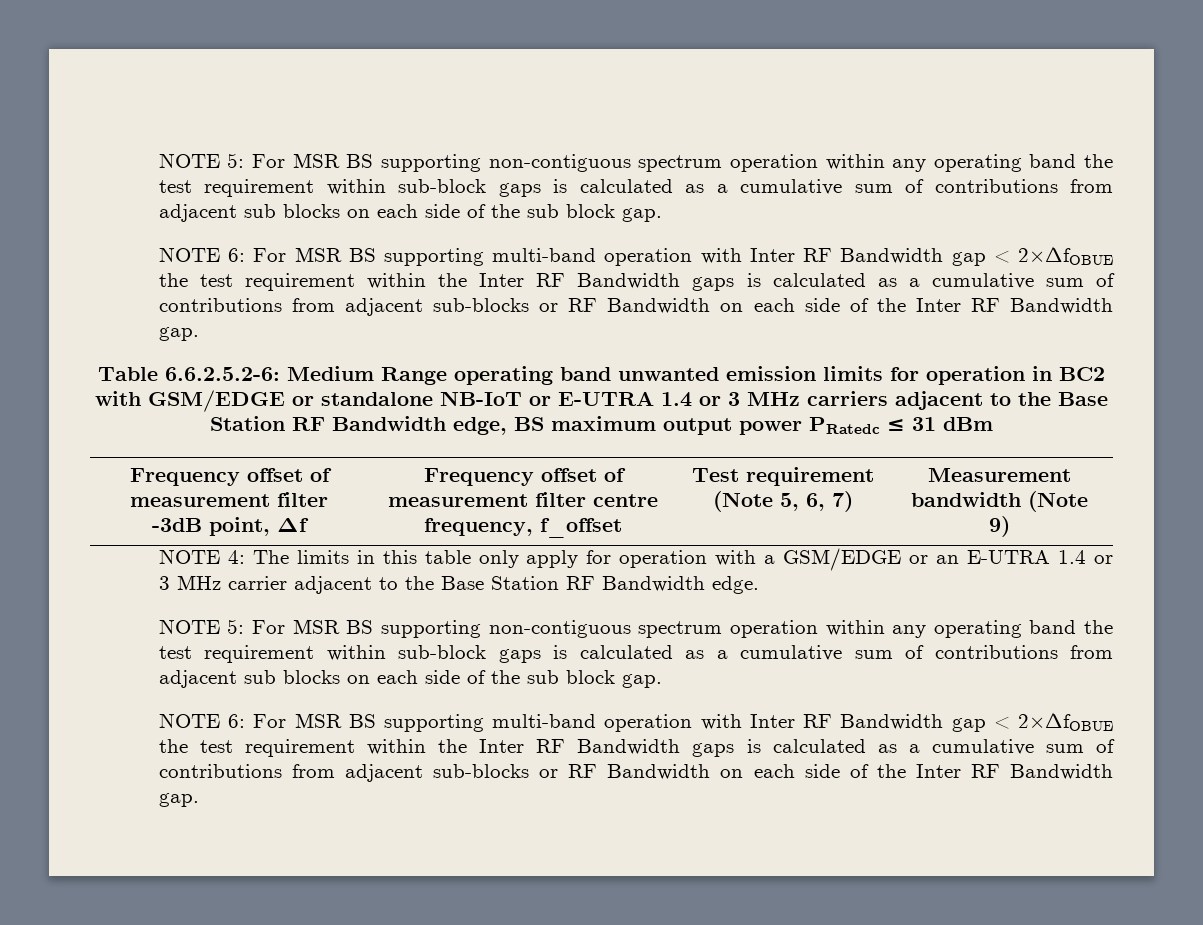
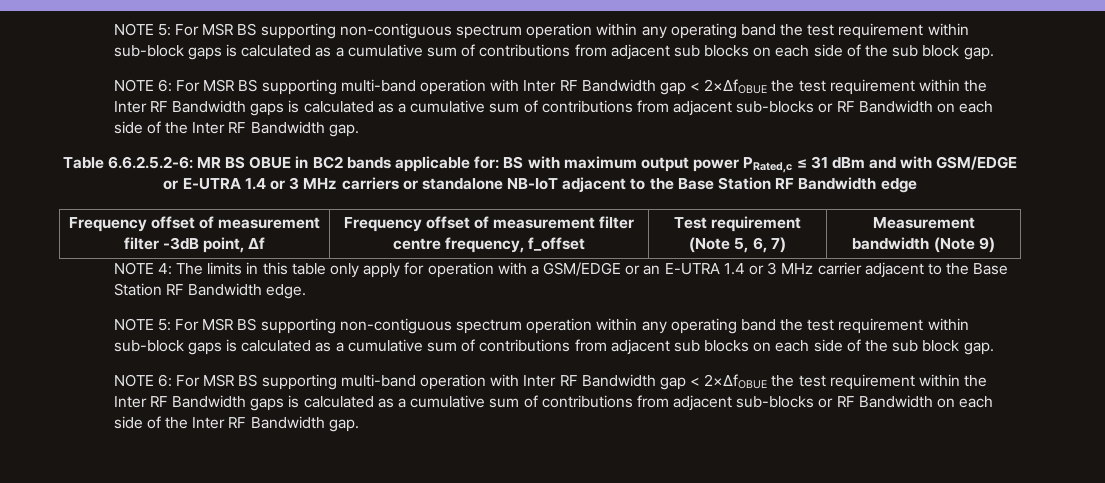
[287,366,1105,385] [95,390,522,412] Medium Range operating band unwanted emission limits for operation in BC2 with GSM/EDGE or standalone NB-IoT -> [196,156,1018,173] MR BS OBUE in BC2 bands applicable for: BS with maximum output power PRated,c ≤ 31 dBm and with GSM/EDGE
[895,391,1108,410] [210,416,993,435] adjacent to the Base Station RF Bandwidth edge, BS maximum output power PRatedc ≤ 31 dBm -> [402,177,917,193] or standalone NB-IoT adjacent to the Base Station RF Bandwidth edge

